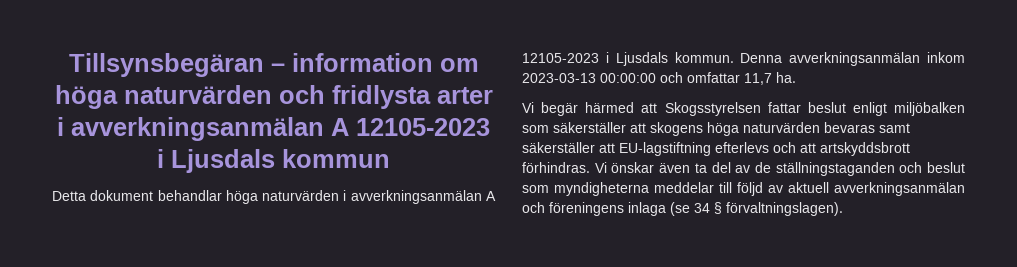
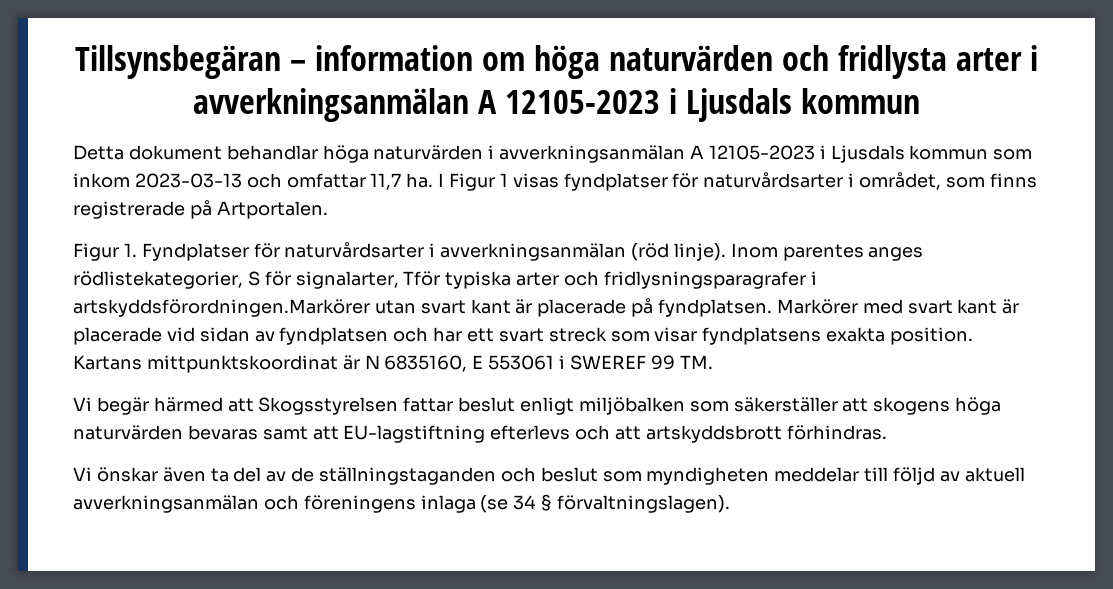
[674,52,921,66] kommun. Denna avverkningsanmälan -> [909,145,1033,160] kommun som
[600,73,656,83] 00:00:00 -> (242, 180) none
(796, 77) none -> [438,172,1037,191] [73,200,328,219] [73,242,924,261] [73,271,817,289] [73,298,1020,317] [73,327,974,345] [73,355,713,373] I Figur 1 visas fyndplatser för naturvårdsarter i området, som finns registrerade på Artportalen. // Figur 1. Fyndplatser för naturvårdsarter i avverkningsanmälan (röd linje). Inom parentes anges rödlistekategorier, S för signalarter, Tför typiska arter och fridlysningsparagrafer i artskyddsförordningen.Markörer utan svart kant är placerade på fyndplatsen. Markörer med svart kant är placerade vid sidan av fyndplatsen och har ett svart streck som visar fyndplatsens exakta position. Kartans mittpunktskoordinat är N 6835160, E 553061 i SWEREF 99 TM.
[522,142,595,153] säkerställer -> (308, 433) none
(590, 167) none -> (887, 432) //
[554,182,649,196] myndigheterna -> [646,467,770,485] myndigheten

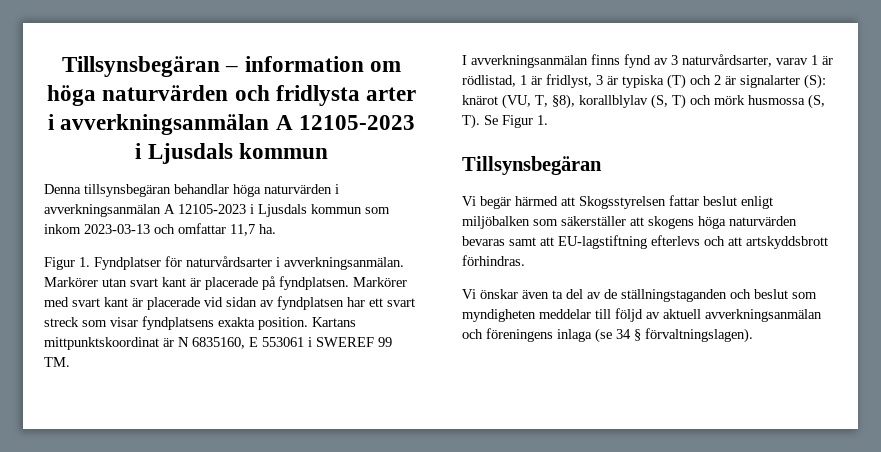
[73,145,222,160] Detta dokument -> [44,184,171,197] Denna tillsynsbegäran
[438,172,1037,191] [73,200,328,219] I Figur 1 visas fyndplatser för naturvårdsarter i området, som finns registrerade på Artportalen. -> (276, 229) none
[440,243,924,261] [73,271,817,289] [73,299,370,317] avverkningsanmälan (röd linje). Inom parentes anges rödlistekategorier, S för signalarter, Tför typiska arter och fridlysningsparagrafer i artskyddsförordningen.Markörer -> [284,257,404,270] [44,277,98,287] avverkningsanmälan. Markörer
[393,327,429,342] och -> (344, 303) none
(713, 362) none -> [462,54,833,68] [462,74,826,89] [462,94,825,109] [462,114,548,129] [462,156,602,175] // I avverkningsanmälan finns fynd av 3 naturvårdsarter, varav 1 är rödlistad, 1 är fridlyst, 3 är typiska (T) och 2 är signalarter (S): knärot (VU, T, §8), korallblylav (S, T) och mörk husmossa (S, T). Se Figur 1. // Tillsynsbegäran

